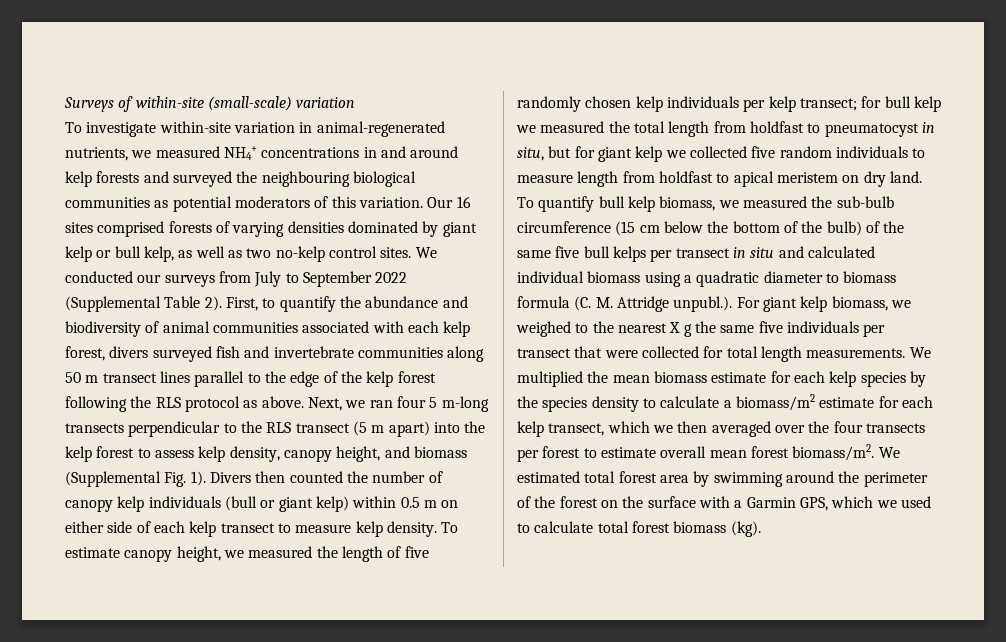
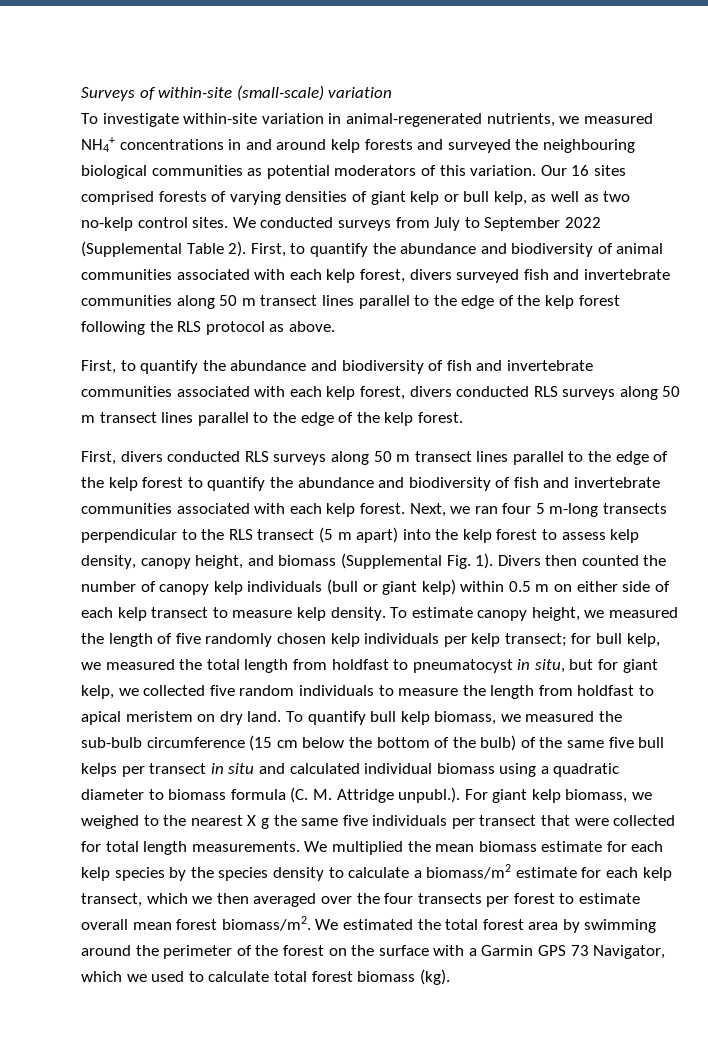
[347,221,439,237] dominated by -> [351,191,367,202] of
[137,274,162,283] our -> (334, 222) none
(304, 402) none -> [81,360,593,374] [81,386,681,400] [81,412,463,426] [81,451,669,465] [81,477,661,491] [81,503,405,517] // First, to quantify the abundance and biodiversity of fish and invertebrate communities associated with each kelp forest, divers conducted RLS surveys along 50 m transect lines parallel to the edge of the kelp forest. // First, divers conducted RLS surveys along 50 m transect lines parallel to the edge of the kelp forest to quantify the abundance and biodiversity of fish and invertebrate communities associated with each kelp forest.
[913,96,941,112] kelp -> [626,633,660,647] kelp,
[635,146,663,162] kelp -> [81,685,114,699] kelp,
(573, 178) none -> [462,685,486,696] the
(580, 477) none -> [417,919,441,930] the
[799,497,828,511] GPS, -> [538,945,666,959] GPS 73 Navigator,

